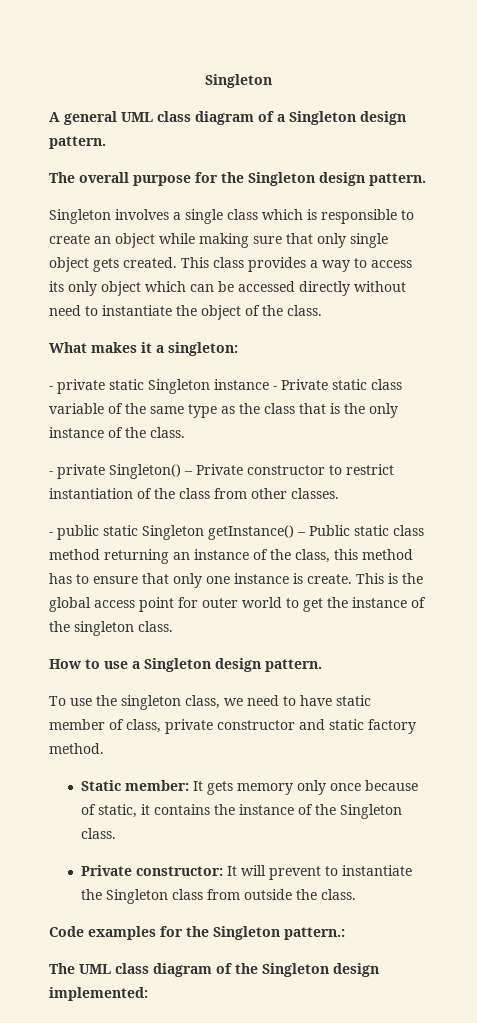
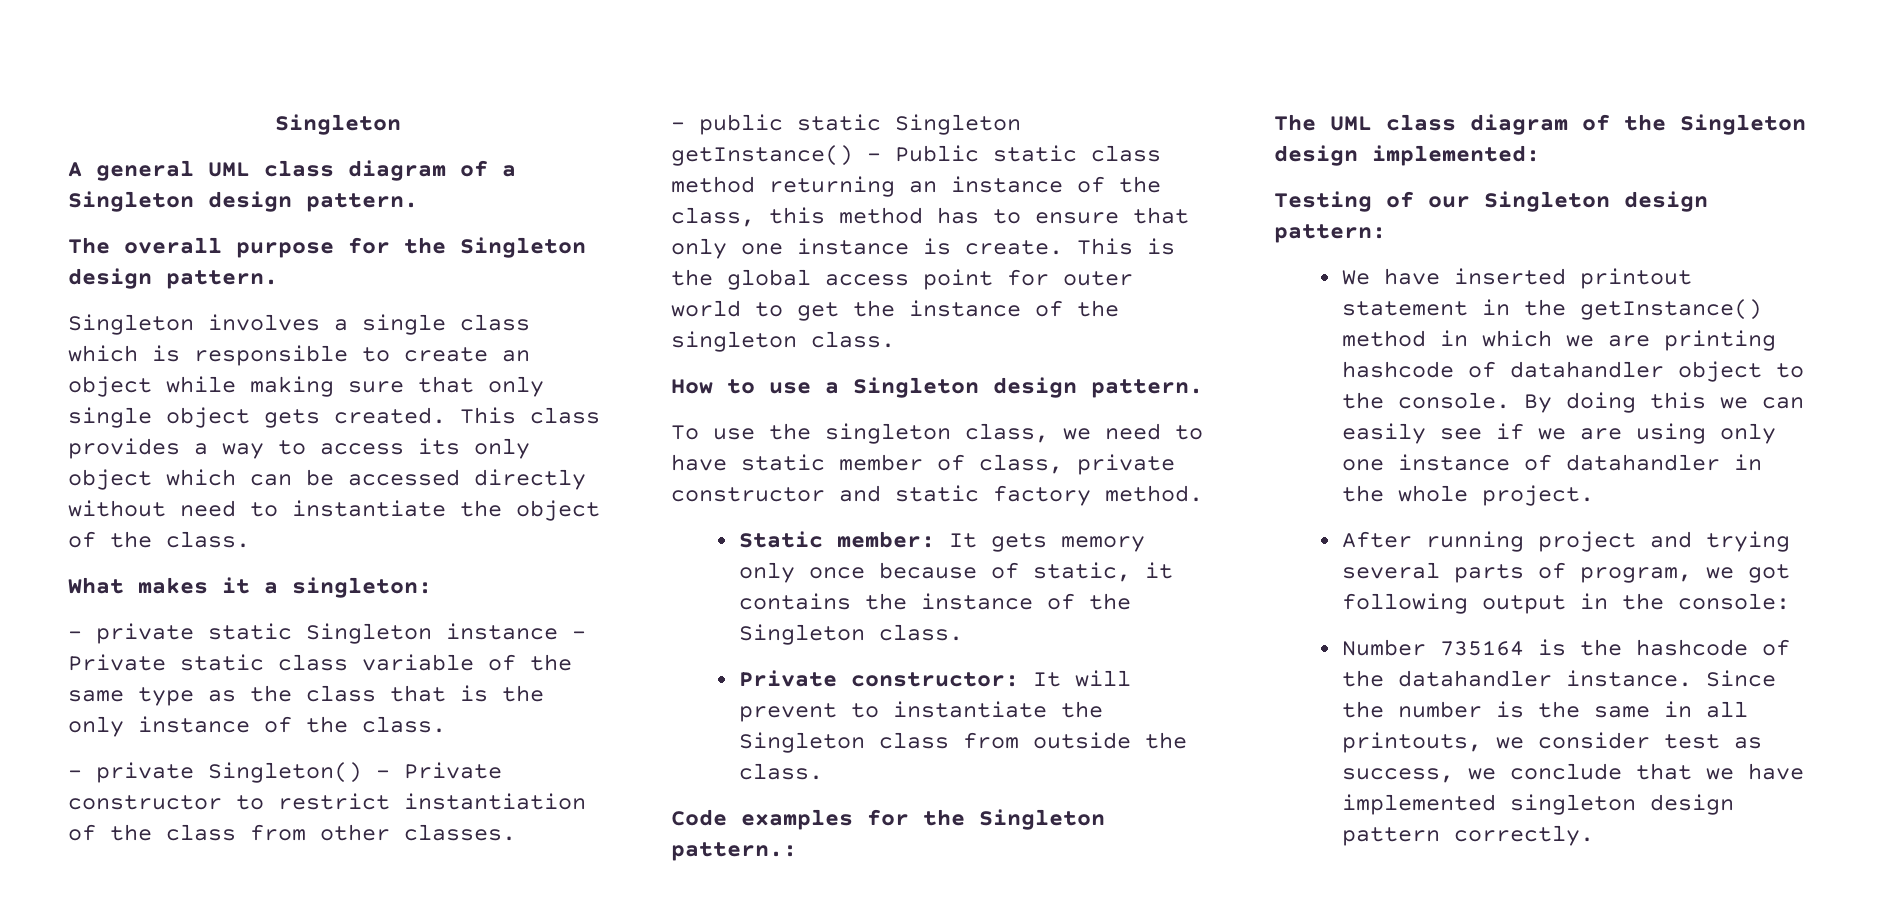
(148, 994) none -> [1274,191,1708,212] [1274,224,1386,243] [1342,268,1693,289] [1342,299,1763,320] [1342,330,1777,351] [1342,361,1805,382] [1342,392,1805,413] [1342,423,1777,444] [1342,454,1763,471] [1342,485,1595,506] [1342,531,1791,552] [1342,562,1791,583] [1342,593,1791,614] [1342,639,1791,656] [1342,670,1777,687] [1342,701,1749,718] [1342,732,1763,753] [1342,763,1805,783] [1342,794,1735,815] [1342,825,1595,846] // Testing of our Singleton design pattern: // We have inserted printout statement in the getInstance() method in which we are printing hashcode of datahandler object to the console. By doing this we can easily see if we are using only one instance of datahandler in the whole project. // After running project and trying several parts of program, we got following output in the console: // Number 735164 is the hashcode of the datahandler instance. Since the number is the same in all printouts, we consider test as success, we conclude that we have implemented singleton design pattern correctly.

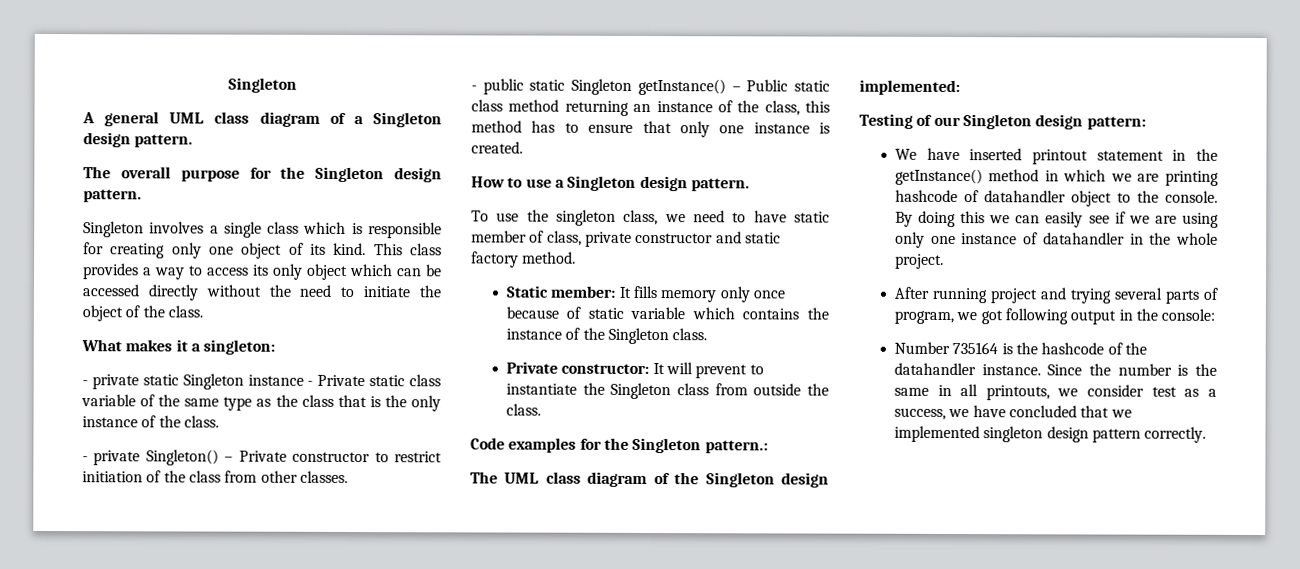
[362,347,530,362] [68,376,544,397] [68,407,446,428] to create an object while making sure that only single object gets created. -> [83,242,367,259] for creating only one object of its kind.
[180,500,446,517] need to instantiate -> [268,284,411,298] the need to initiate
[404,793,586,810] instantiation -> [82,471,143,483] initiation
[965,238,1175,255] [671,269,1133,290] [671,300,1119,321] [671,331,895,352] create. This is the global access point for outer world to get the instance of the singleton class. -> [471,141,523,154] created.
[991,533,1048,552] gets -> [632,285,657,299] fills
[1033,562,1174,582] static, it -> [587,306,735,320] static variable which
(1763, 743) none -> [1208,388,1217,397] a
[1510,763,1623,780] conclude -> [972,405,1077,418] have concluded
[1748,763,1805,780] have -> (1132, 413) none

